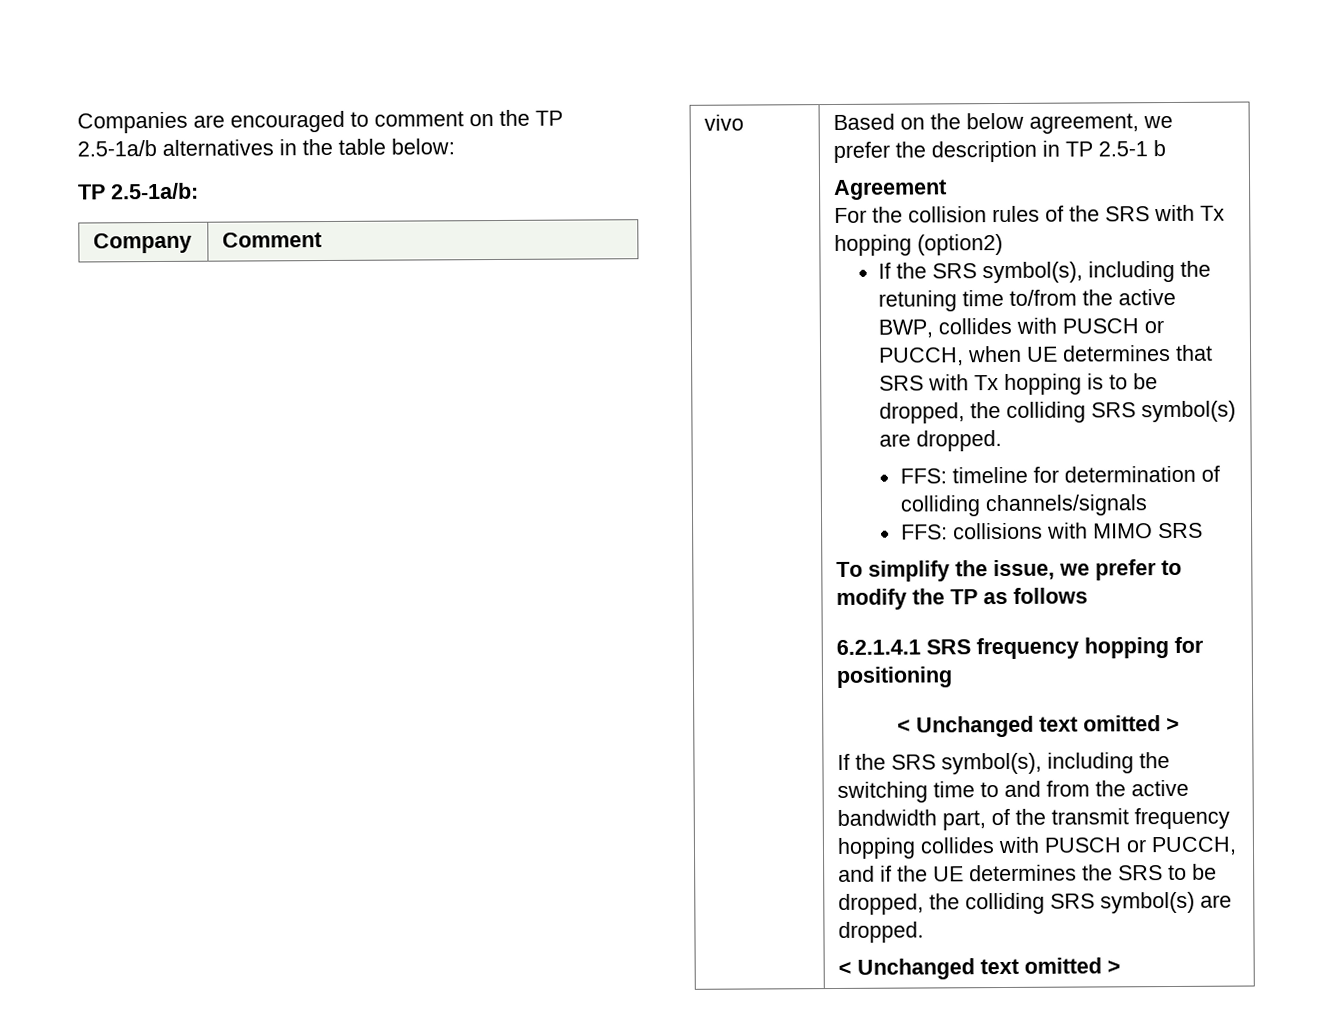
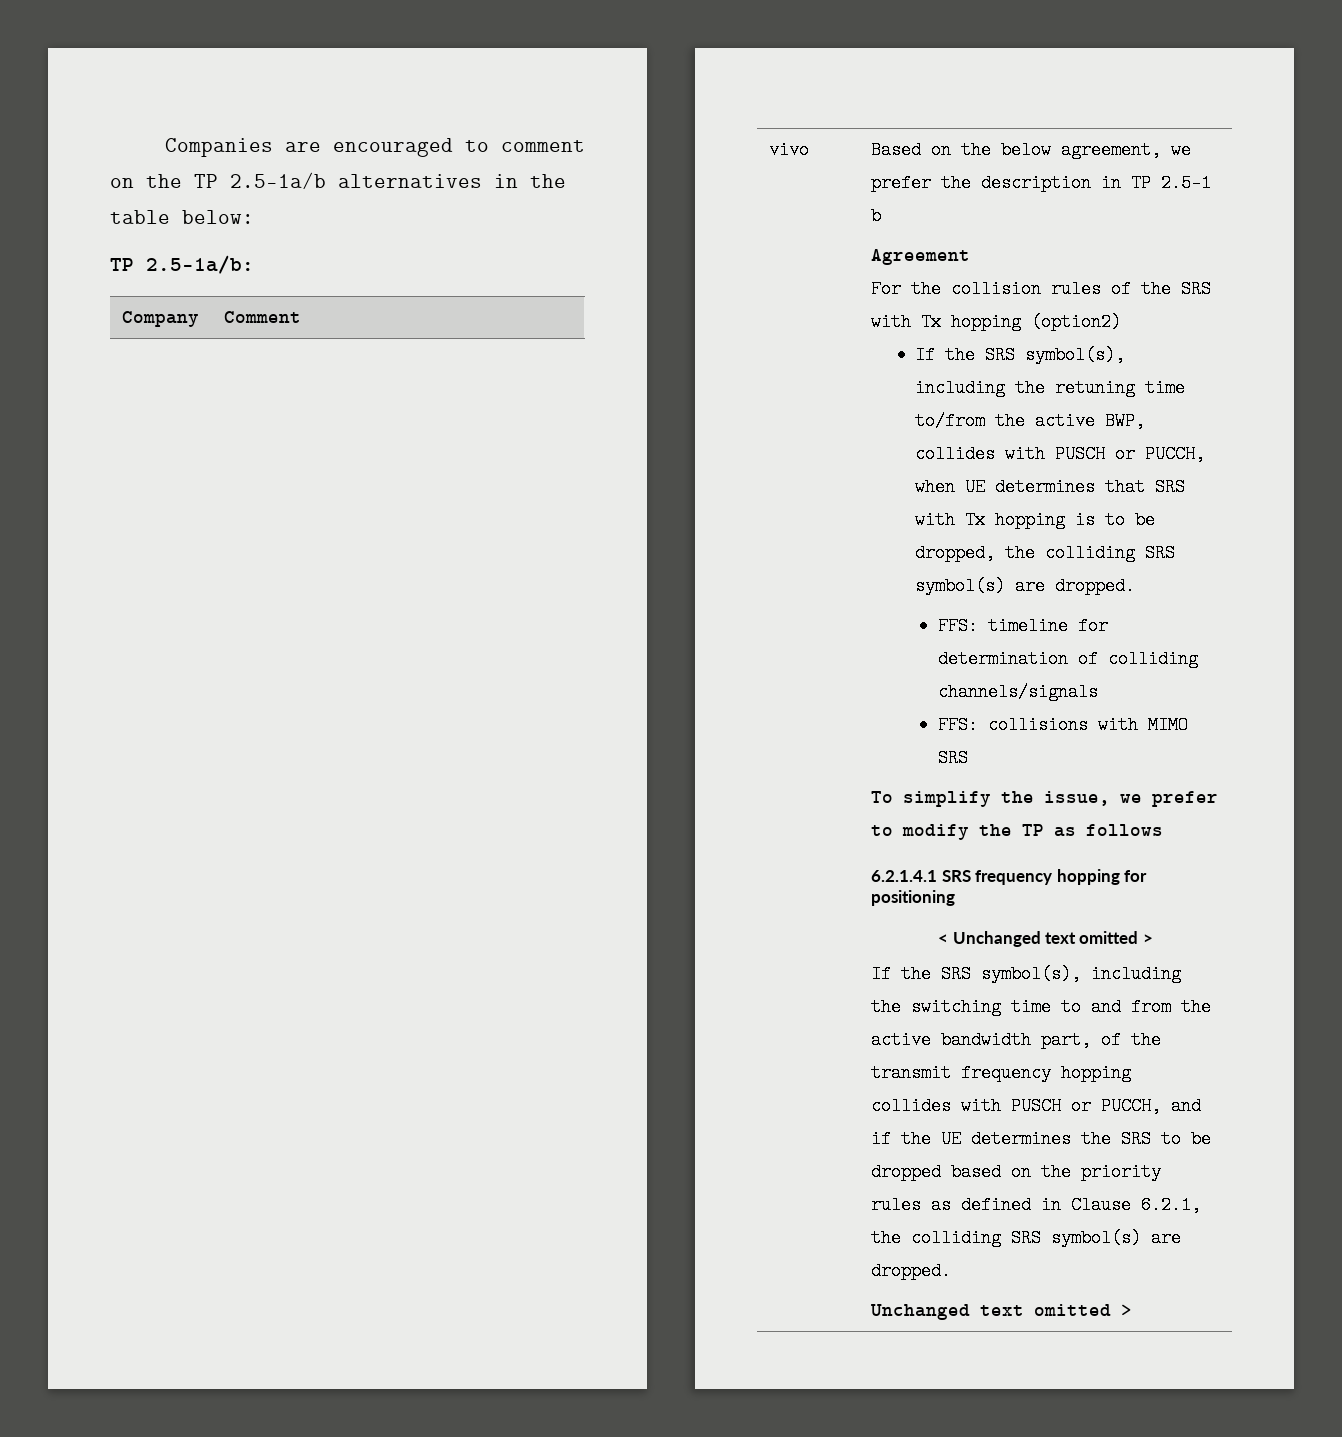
[838,891,1233,915] [838,921,925,943] [838,961,853,975] dropped, the colliding SRS symbol(s) are dropped. // < -> [871,1163,1162,1181] [871,1196,1202,1214] [871,1229,1182,1247] [871,1262,952,1280] dropped based on the priority rules as defined in Clause 6.2.1, the colliding SRS symbol(s) are dropped. //

